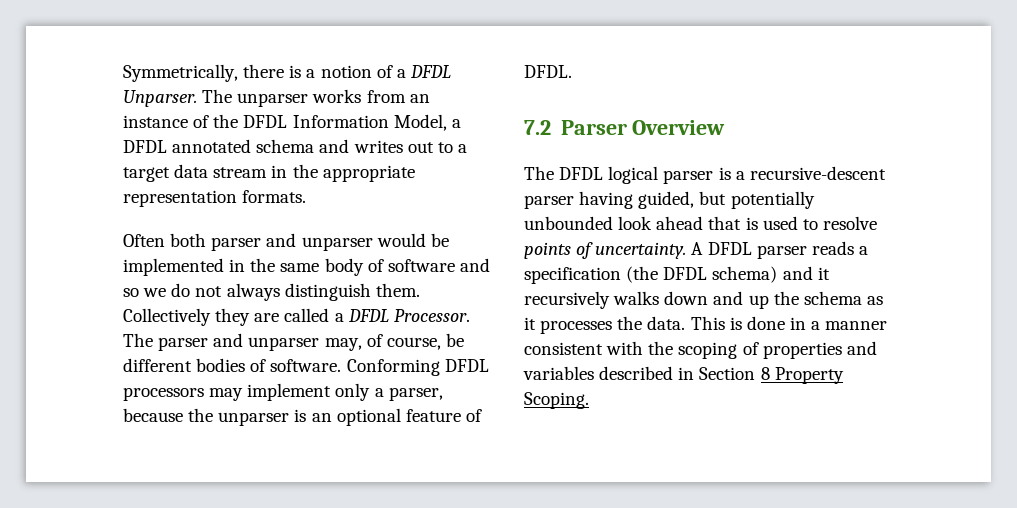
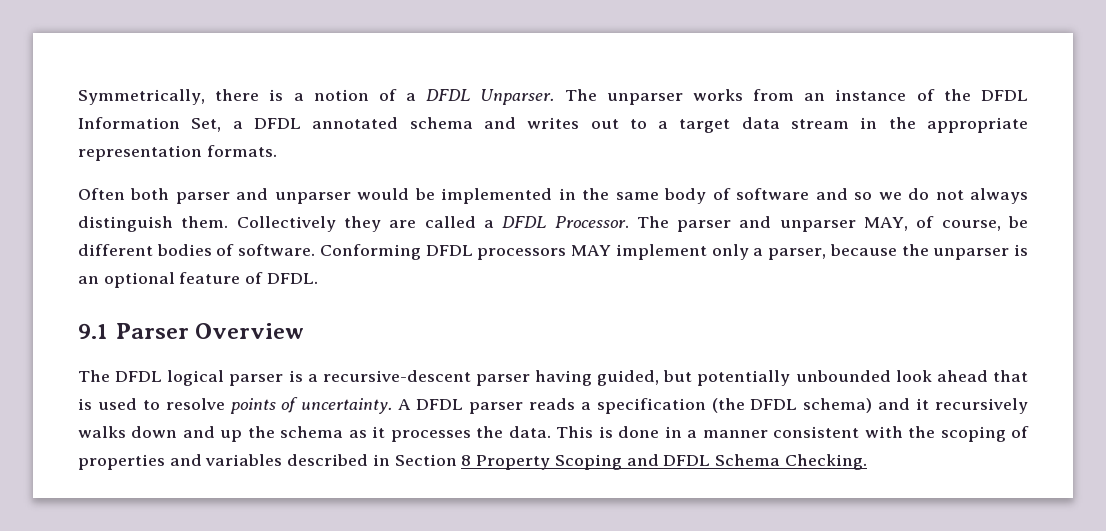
[393,114,447,131] Model, -> [191,118,222,132] Set,
[324,338,362,351] may, -> [864,217,909,231] MAY,
[209,388,244,401] may -> [571,245,612,256] MAY
[524,120,551,135] 7.2 -> [78,323,107,339] 9.1
[524,392,589,409] Scoping. -> [554,454,867,470] Scoping and DFDL Schema Checking.

